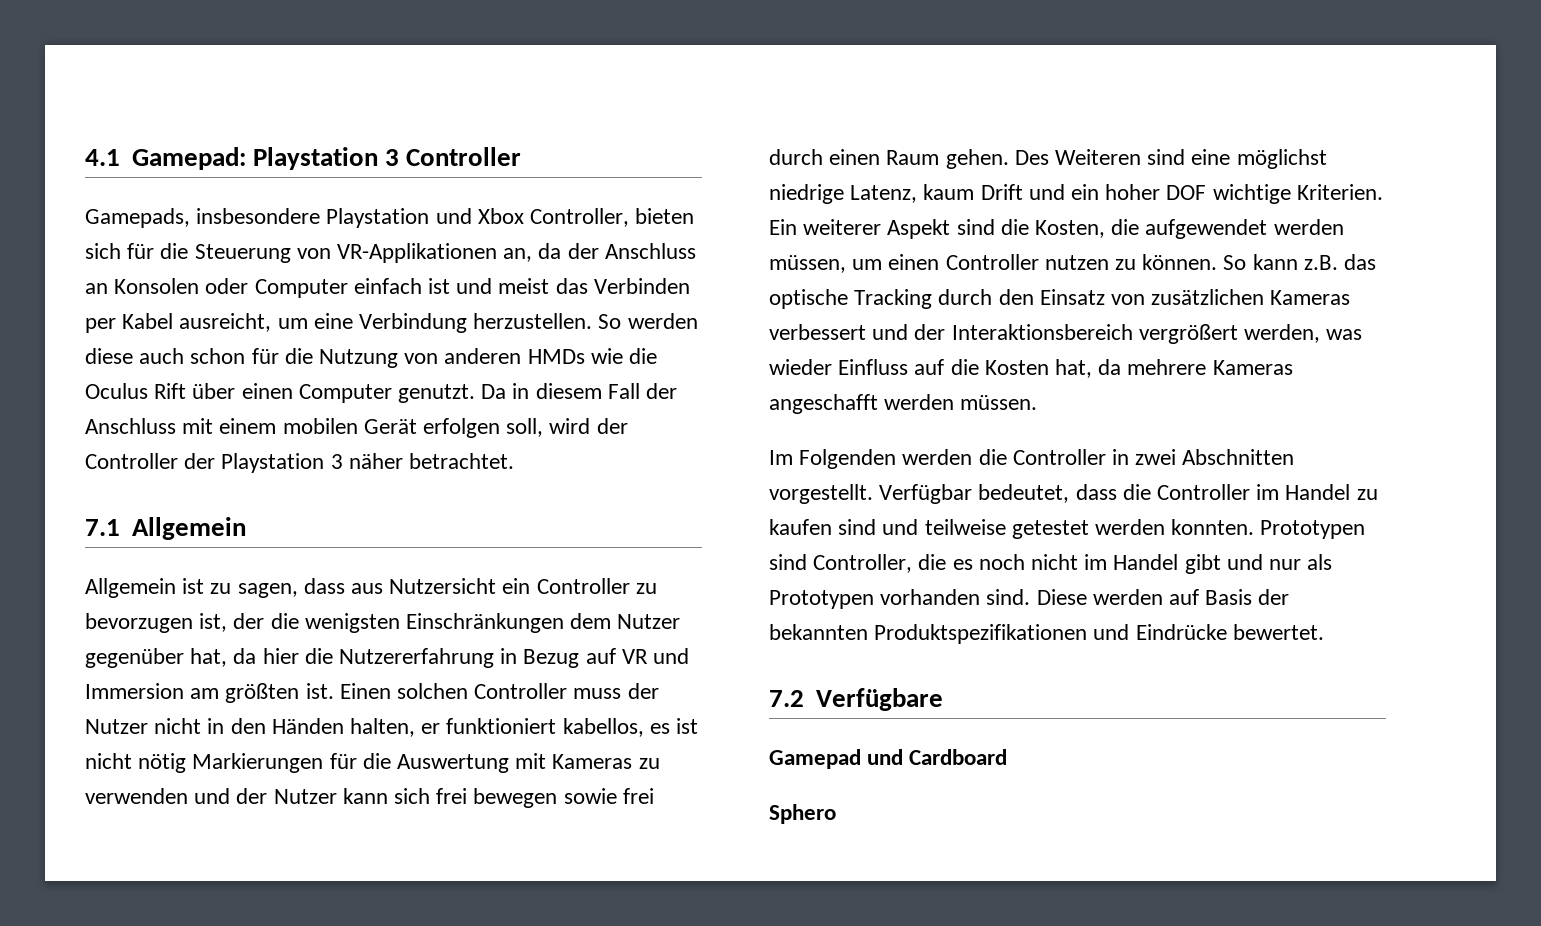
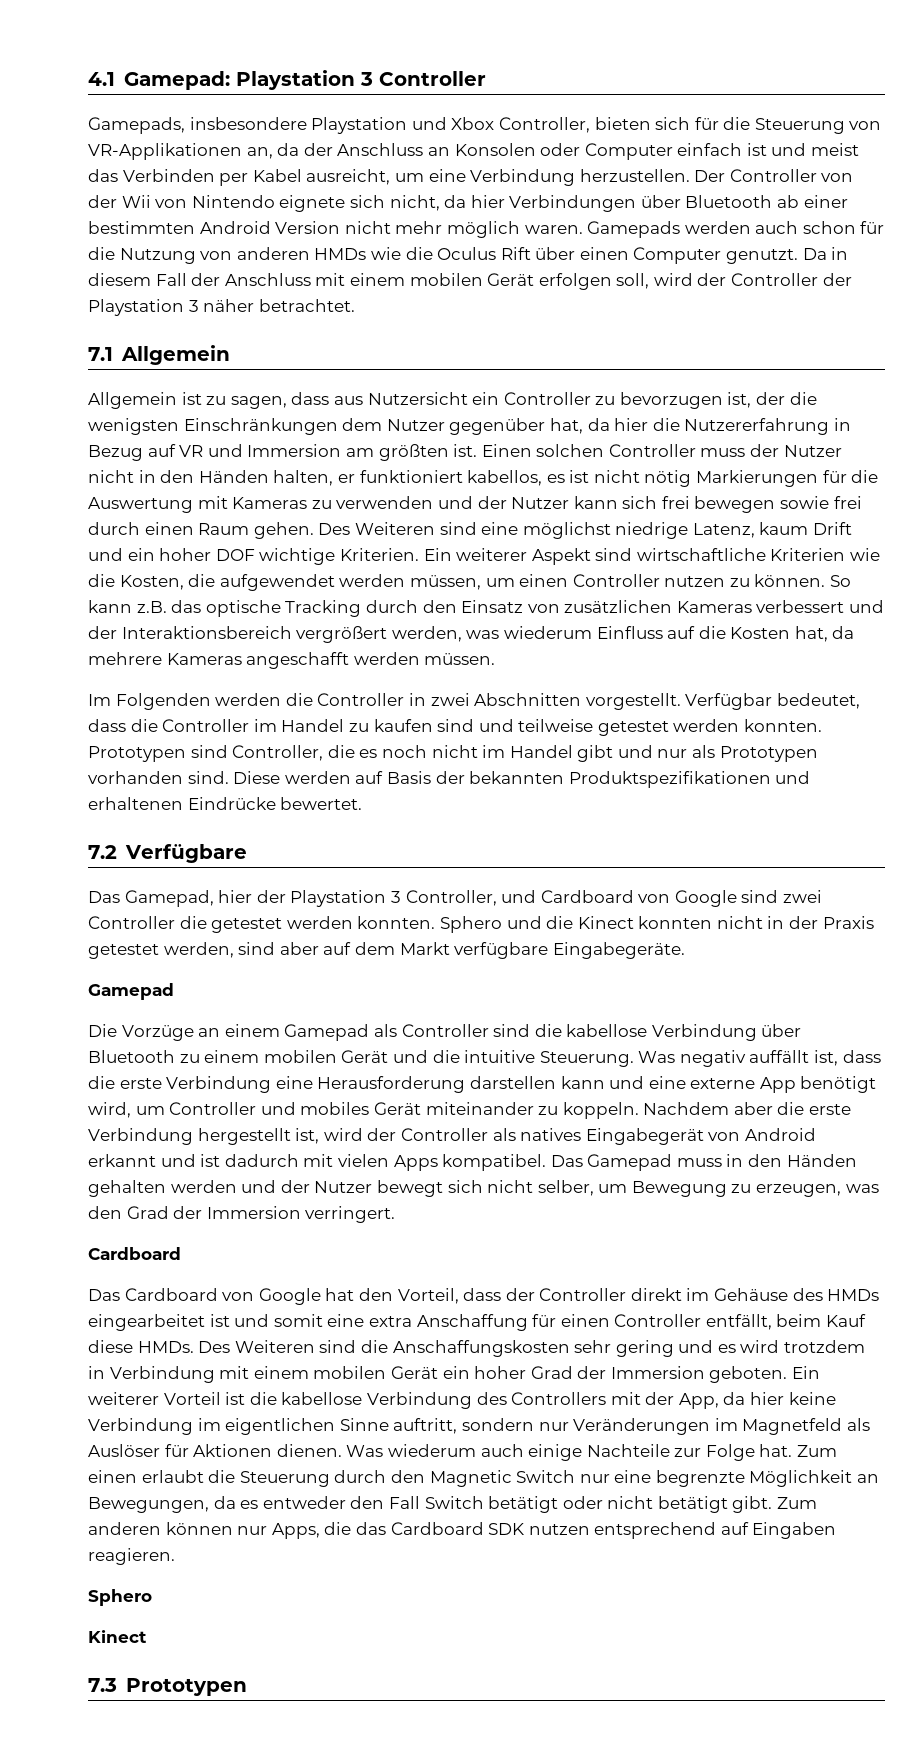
[598,313,698,329] [85,348,133,364] So werden diese -> [694,169,854,182] [88,195,848,212] [88,221,751,238] Der Controller von der Wii von Nintendo eignete sich nicht, da hier Verbindungen über Bluetooth ab einer bestimmten Android Version nicht mehr möglich waren. Gamepads werden
(995, 227) none -> [636,548,881,561] wirtschaftliche Kriterien wie
[769,359,832,375] wieder -> [503,626,592,639] wiederum
(1130, 632) none -> [88,797,183,810] erhaltenen
[769,749,1008,769] [769,804,836,824] Gamepad und Cardboard // Sphero -> [88,890,823,907] [88,916,874,933] [88,942,685,959] [88,983,174,1000] [88,1024,802,1041] [88,1050,881,1067] [88,1076,877,1093] [88,1102,852,1119] [88,1128,816,1145] [88,1154,857,1171] [88,1180,879,1197] [88,1206,396,1223] [88,1247,181,1260] [88,1288,880,1305] [88,1314,867,1331] [88,1340,866,1357] [88,1366,821,1383] [88,1392,836,1409] [88,1418,870,1435] [88,1444,838,1461] [88,1470,880,1487] [88,1496,818,1513] [88,1522,837,1539] [88,1548,175,1565] [88,1589,152,1606] [88,1630,147,1643] [88,1678,247,1696] Das Gamepad, hier der Playstation 3 Controller, und Cardboard von Google sind zwei Controller die getestet werden konnten. Sphero und die Kinect konnten nicht in der Praxis getestet werden, sind aber auf dem Markt verfügbare Eingabegeräte. // Gamepad // Die Vorzüge an einem Gamepad als Controller sind die kabellose Verbindung über Bluetooth zu einem mobilen Gerät und die intuitive Steuerung. Was negativ auffällt ist, dass die erste Verbindung eine Herausforderung darstellen kann und eine externe App benötigt wird, um Controller und mobiles Gerät miteinander zu koppeln. Nachdem aber die erste Verbindung hergestellt ist, wird der Controller als natives Eingabegerät von Android erkannt und ist dadurch mit vielen Apps kompatibel. Das Gamepad muss in den Händen gehalten werden und der Nutzer bewegt sich nicht selber, um Bewegung zu erzeugen, was den Grad der Immersion verringert. // Cardboard // Das Cardboard von Google hat den Vorteil, dass der Controller direkt im Gehäuse des HMDs eingearbeitet ist und somit eine extra Anschaffung für einen Controller entfällt, beim Kauf diese HMDs. Des Weiteren sind die Anschaffungskosten sehr gering und es wird trotzdem in Verbindung mit einem mobilen Gerät ein hoher Grad der Immersion geboten. Ein weiterer Vorteil ist die kabellose Verbindung des Controllers mit der App, da hier keine Verbindung im eigentlichen Sinne auftritt, sondern nur Veränderungen im Magnetfeld als Auslöser für Aktionen dienen. Was wiederum auch einige Nachteile zur Folge hat. Zum einen erlaubt die Steuerung durch den Magnetic Switch nur eine begrenzte Möglichkeit an Bewegungen, da es entweder den Fall Switch betätigt oder nicht betätigt gibt. Zum anderen können nur Apps, die das Cardboard SDK nutzen entsprechend auf Eingaben reagieren. // Sphero // Kinect // 7.3 Prototypen

